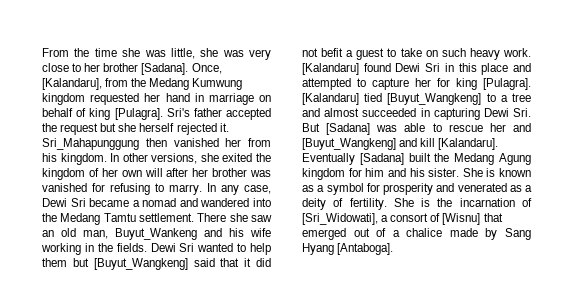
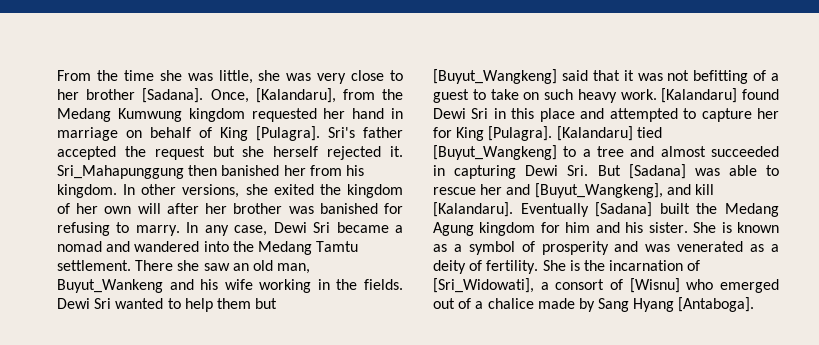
[89,108,111,120] king -> [220,127,248,141] King
[173,138,219,147] vanished -> [221,165,280,176] banished
[42,183,87,192] vanished -> [319,203,378,214] banished
[256,258,272,267] [302,48,344,57] did not befit -> [637,70,767,84] was not befitting of
[456,78,477,90] king -> [456,127,485,141] King
[302,138,396,150] [Buyut_Wangkeng] -> [534,183,663,198] [Buyut_Wangkeng],
[366,183,380,192] for -> [521,241,535,252] of
(455, 187) none -> [645,244,671,252] was
[483,213,503,222] that -> [686,279,714,290] who

